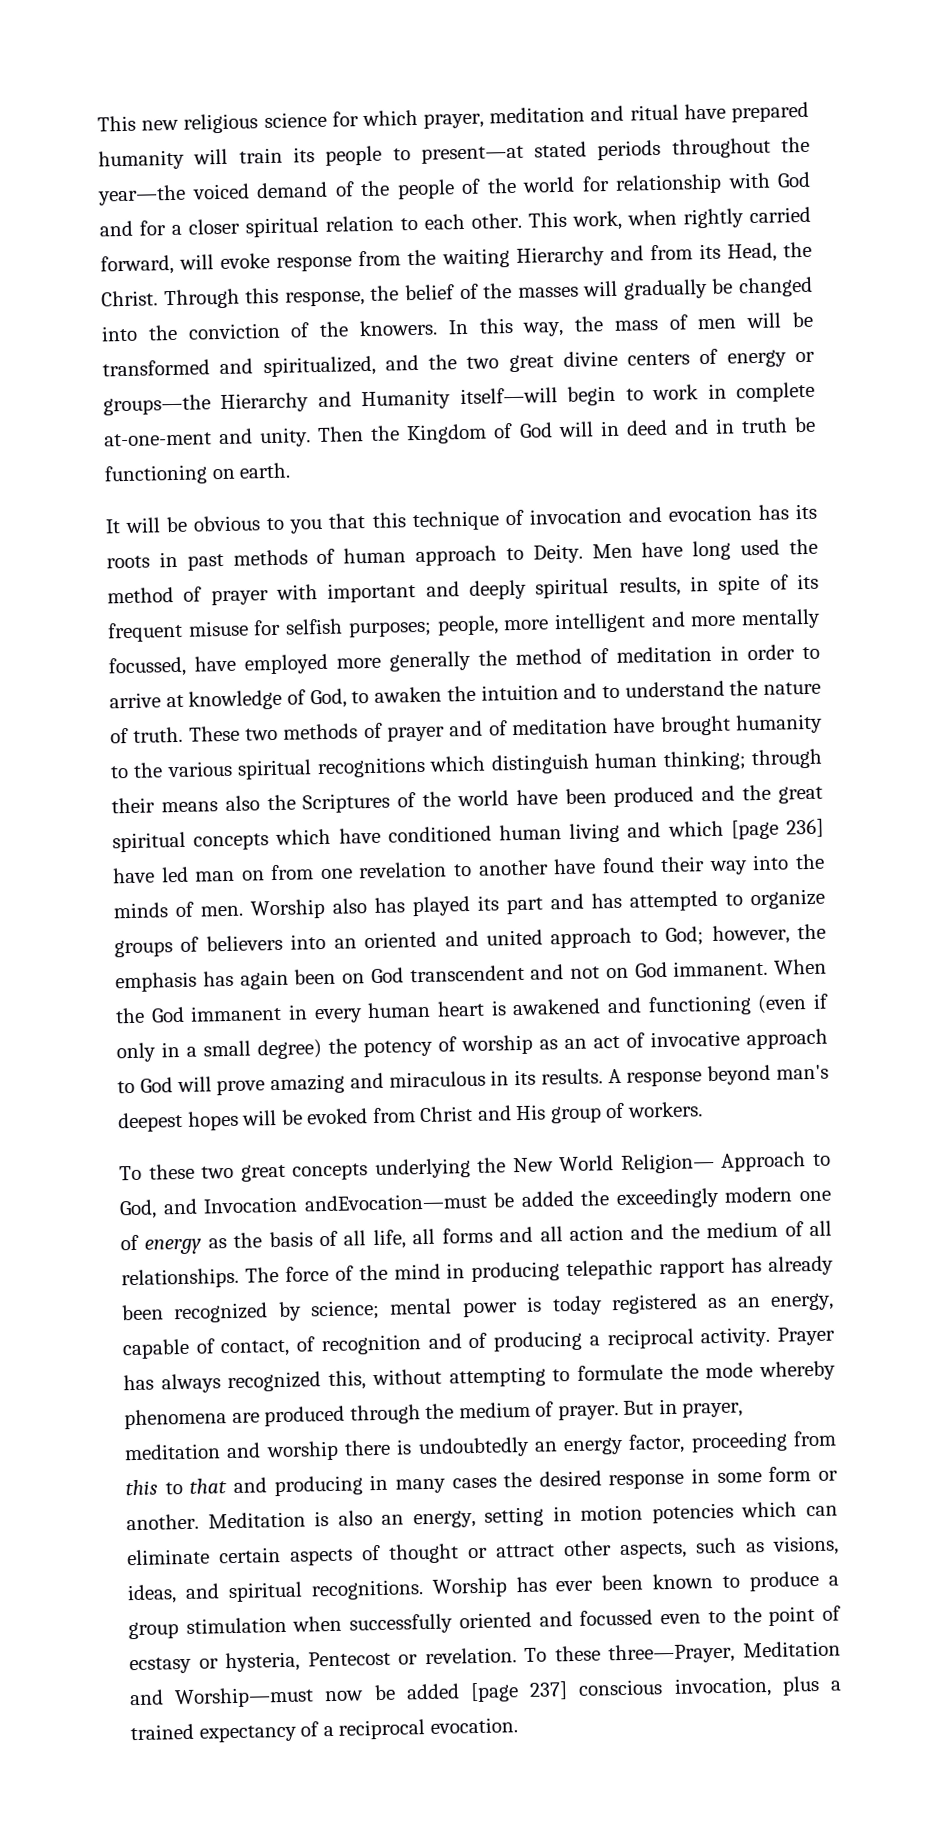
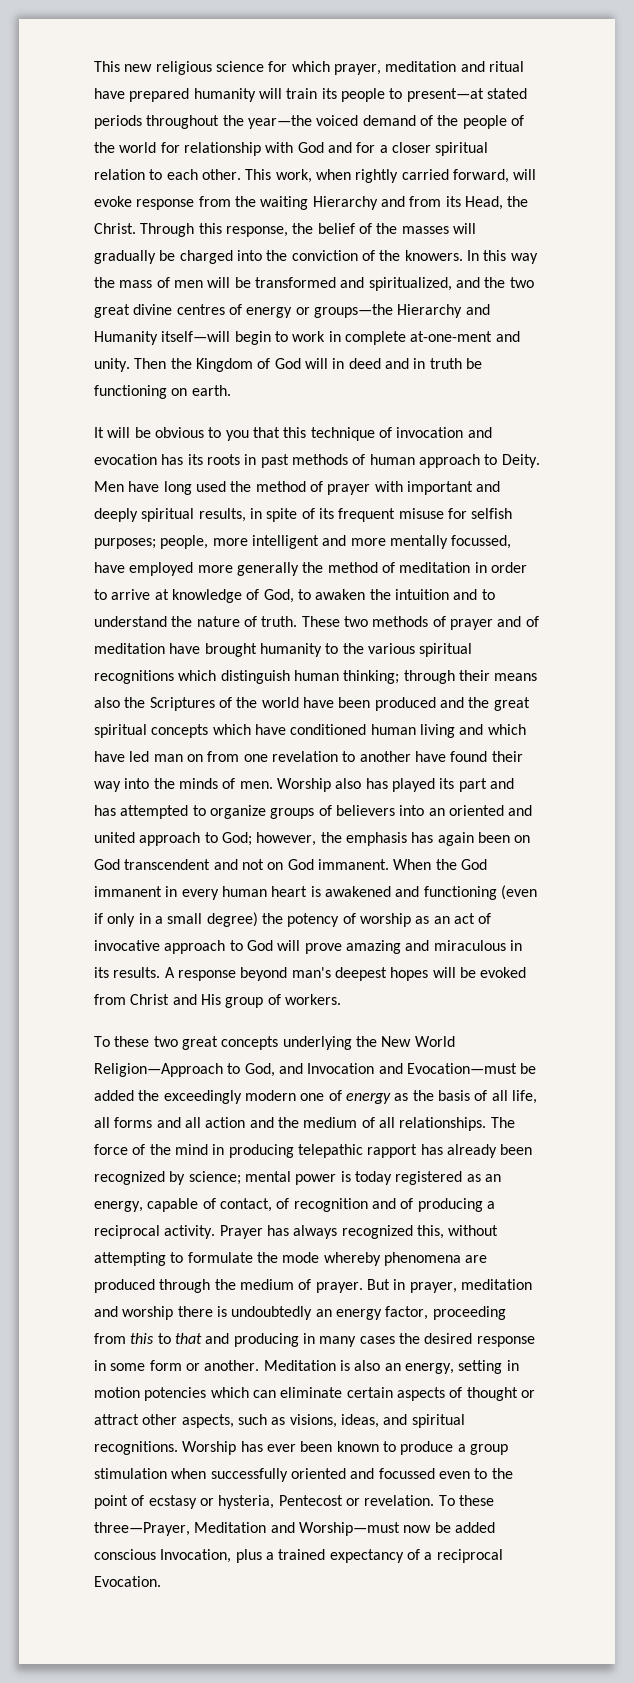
[738,276,813,298] changed -> [179,250,233,264] charged
[522,321,565,337] way, -> [510,253,538,264] way
[627,352,691,366] centers -> [176,304,225,315] centres
[730,818,825,840] [page 236] -> (526, 729) none
[619,1151,807,1174] Religion— Approach -> [94,1063,223,1077] Religion—Approach
[303,1192,488,1212] andEvocation—must -> [378,1063,517,1074] and Evocation—must
[469,1676,772,1703] [page 237] conscious invocation, -> [94,1549,232,1563] conscious Invocation,
[429,1717,518,1734] evocation. -> [94,1576,161,1587] Evocation.

